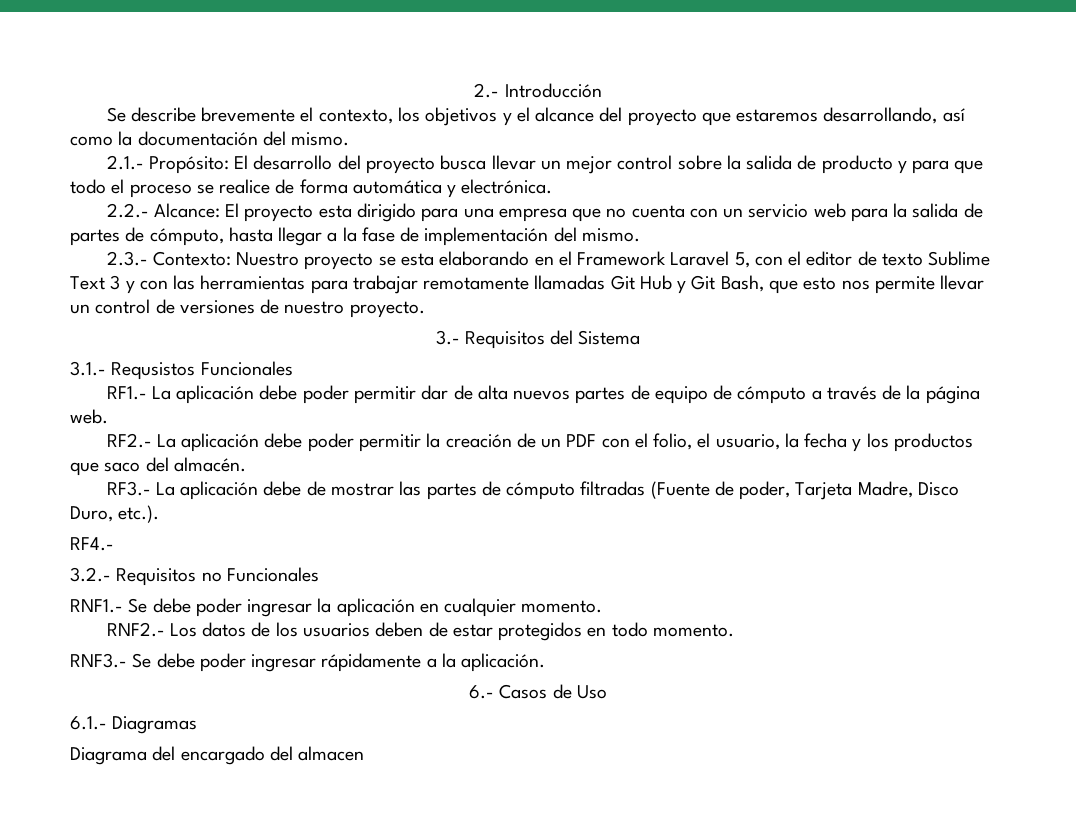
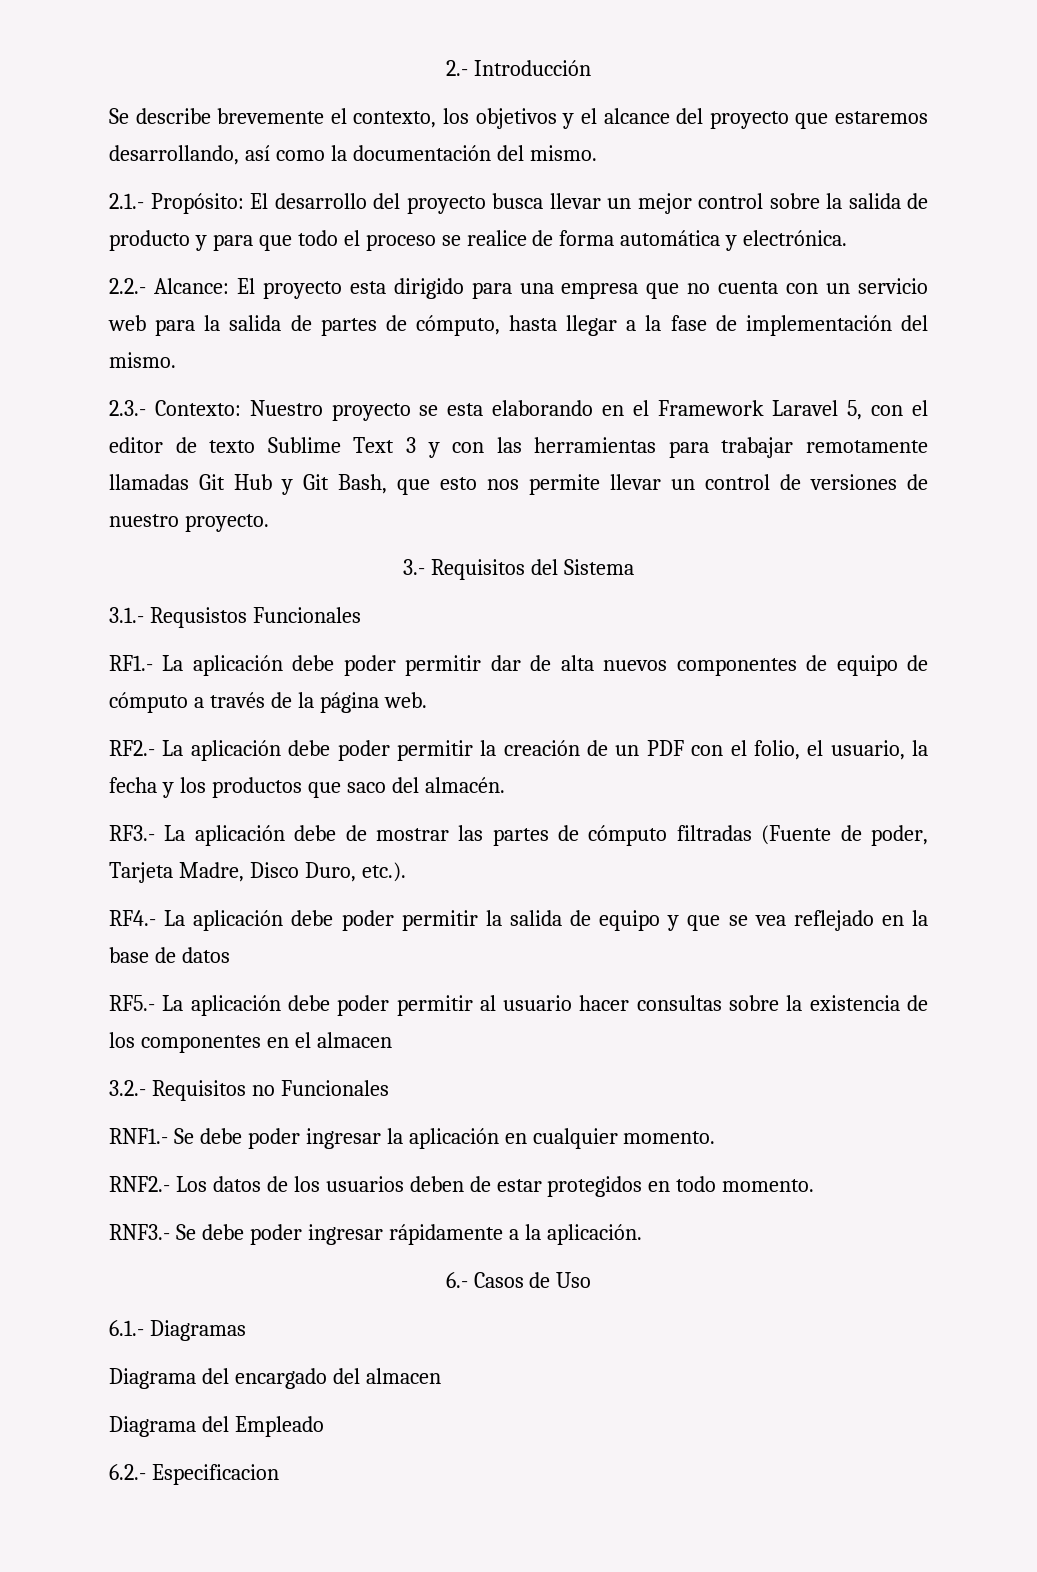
[575,387,626,404] partes -> [676,658,797,676] componentes
(114, 544) none -> [164,910,928,931] [109,947,230,963] [109,995,928,1016] [109,1032,392,1053] La aplicación debe poder permitir la salida de equipo y que se vea reflejado en la base de datos // RF5.- La aplicación debe poder permitir al usuario hacer consultas sobre la existencia de los componentes en el almacen
(365, 753) none -> [109,1416,324,1437] [109,1464,279,1485] // Diagrama del Empleado // 6.2.- Especificacion

